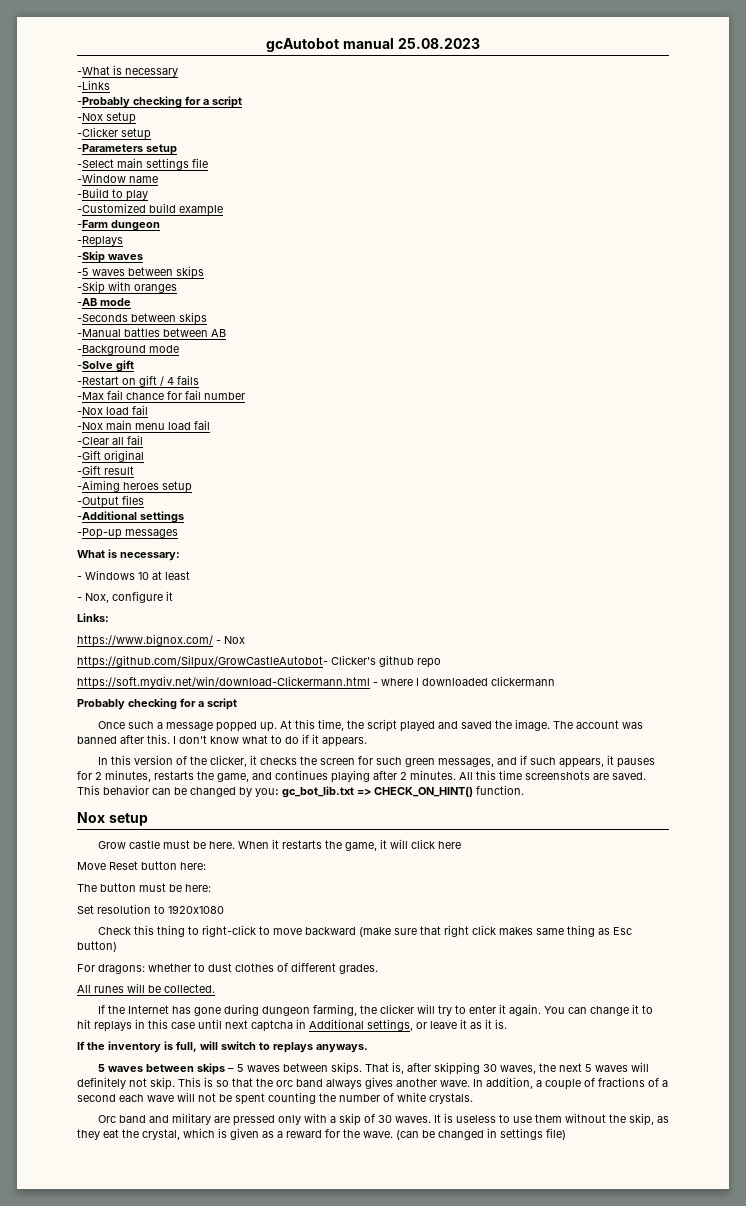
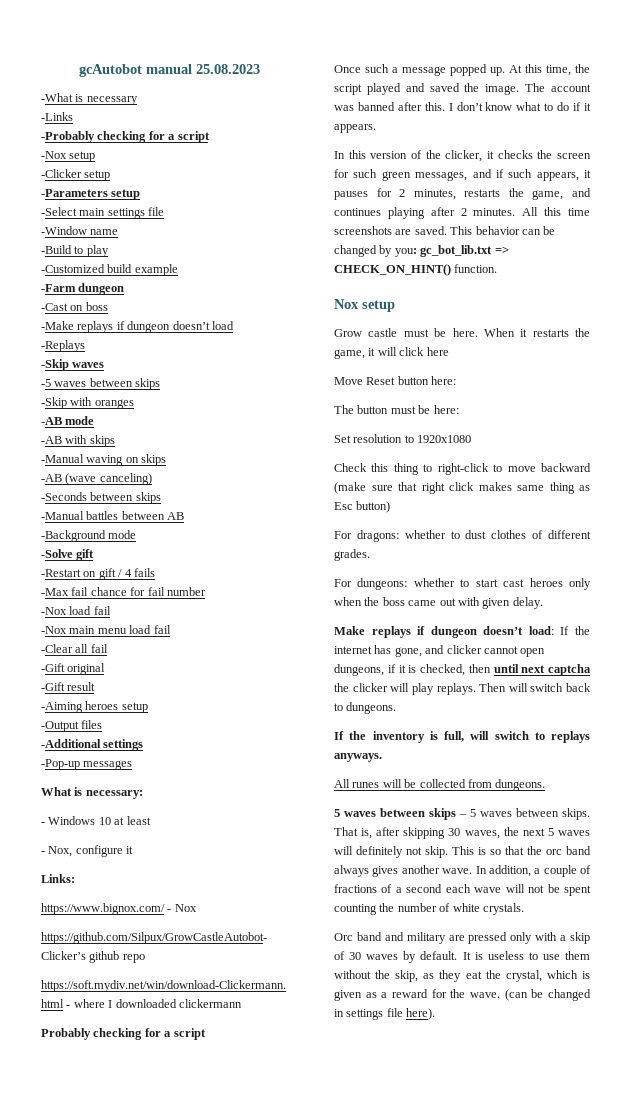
(160, 225) none -> [41,302,108,311] [41,321,234,333] // -Cast on boss // -Make replays if dungeon doesn’t load
(131, 302) none -> [41,435,115,447] [41,454,167,466] [41,473,152,485] // -AB with skips // -Manual waving on skips // -AB (wave canceling)
[77,983,215,993] [97,1004,653,1016] [77,1019,507,1032] All runes will be collected. // If the Internet has gone during dungeon farming, the clicker will try to enter it again. You can change it to hit replays in this case until next captcha in Additional settings, or leave it as it is. -> [334,578,591,590] [334,597,543,609] [334,626,590,638] [334,645,546,657] [334,664,591,676] [334,683,591,695] [334,702,397,714] For dungeons: whether to start cast heroes only when the boss came out with given delay. // Make replays if dungeon doesn’t load: If the internet has gone, and clicker cannot open dungeons, if it is checked, then until next captcha the clicker will play replays. Then will switch back to dungeons.
(368, 1048) none -> [334,779,546,791] // All runes will be collected from dungeons.
[394,1116,431,1123] waves. -> [366,951,458,963] waves by default.
[546,1128,566,1140] file) -> [386,1008,436,1020] file here).

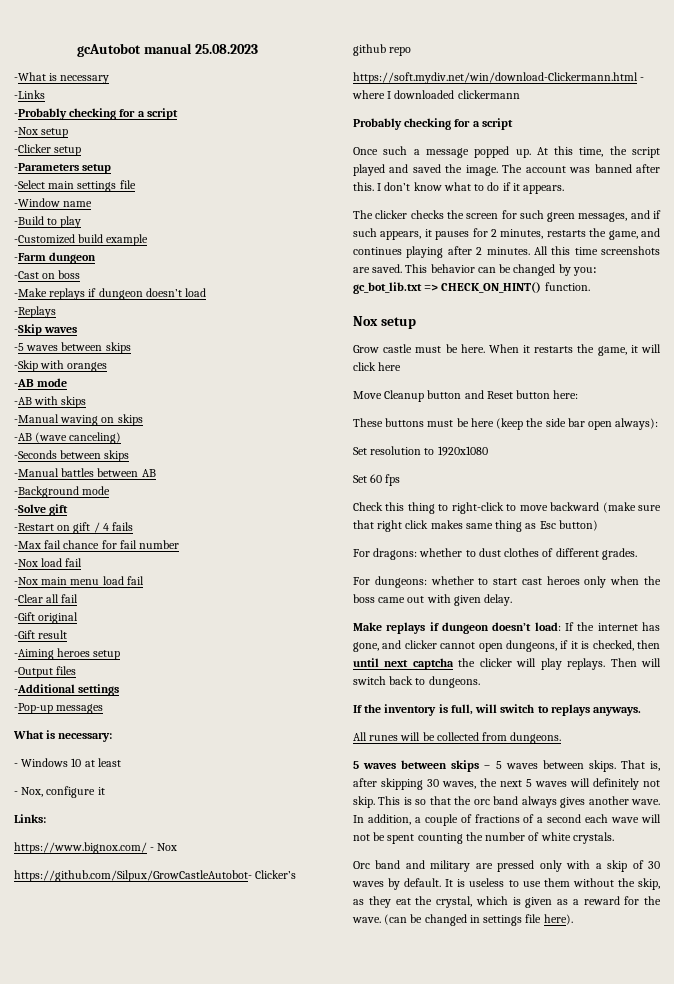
[334,150,494,162] In this version of the clicker, it -> [353,210,408,219] The clicker
(363, 381) none -> [384,390,484,402] Cleanup button and
[334,405,459,414] The button must be here: -> [353,418,659,430] These buttons must be here (keep the side bar open always):
(472, 439) none -> [353,474,401,486] // Set 60 fps

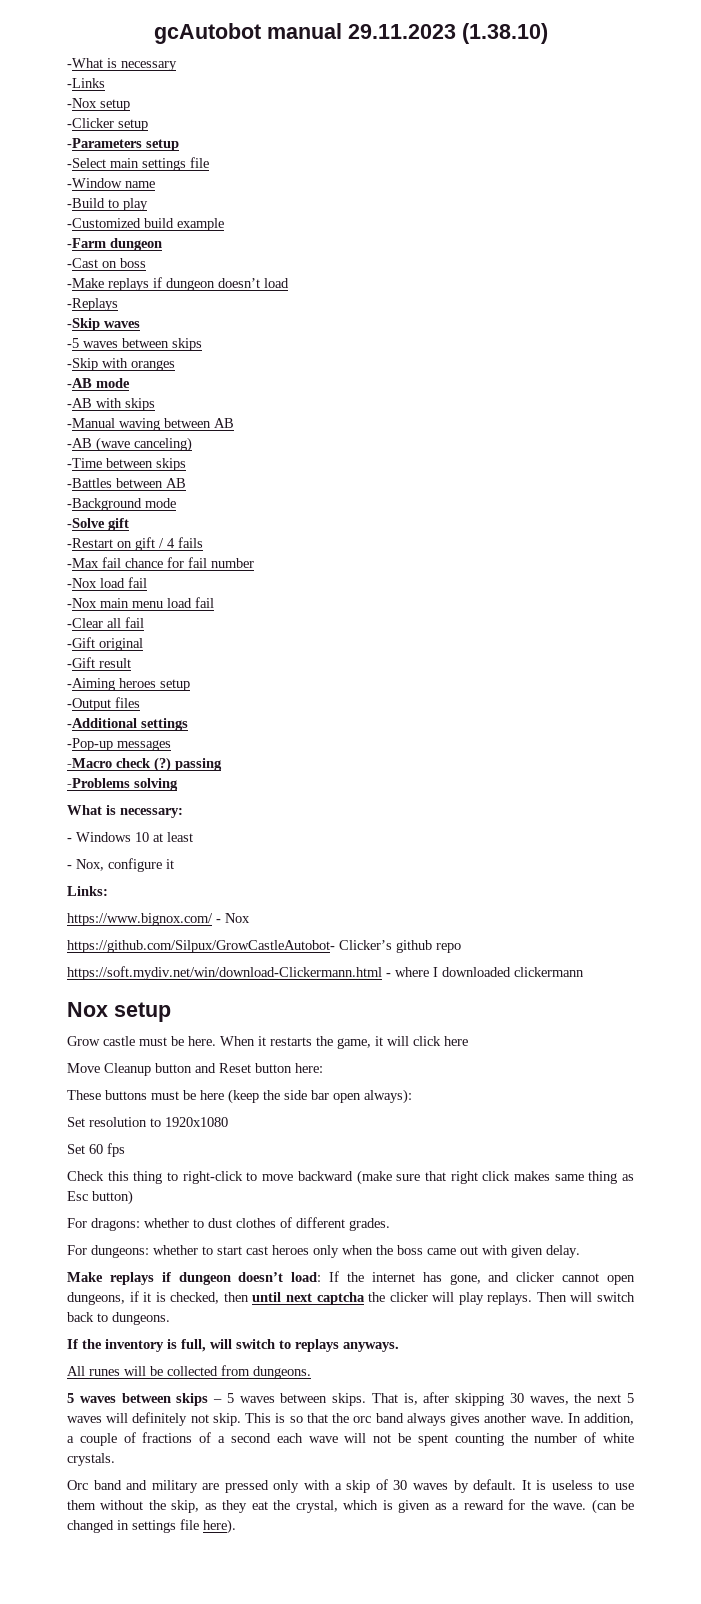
[194,44,258,54] 25.08.2023 -> [347,23,548,44] 29.11.2023 (1.38.10)
[14,108,178,120] // -Probably checking for a script -> (105, 83) none
[101,414,143,426] on skips -> [164,418,234,428] between AB
[14,450,130,462] [14,468,95,477] -Seconds between skips // -Manual battles -> [67,458,186,471] [67,478,112,488] -Time between skips // -Battles
(104, 709) none -> [67,757,222,772] [67,778,178,791] // -Macro check (?) passing // -Problems solving
[353,118,513,130] [353,146,660,158] [353,164,660,176] [353,182,565,194] [353,210,661,222] [353,228,660,240] [353,246,660,258] [353,264,596,276] [353,282,590,294] // Probably checking for a script // Once such a message popped up. At this time, the script played and saved the image. The account was banned after this. I don’t know what to do if it appears. // The clicker checks the screen for such green messages, and if such appears, it pauses for 2 minutes, restarts the game, and continues playing after 2 minutes. All this time screenshots are saved. This behavior can be changed by you: gc_bot_lib.txt => CHECK_ON_HINT() function. -> (584, 972) none

